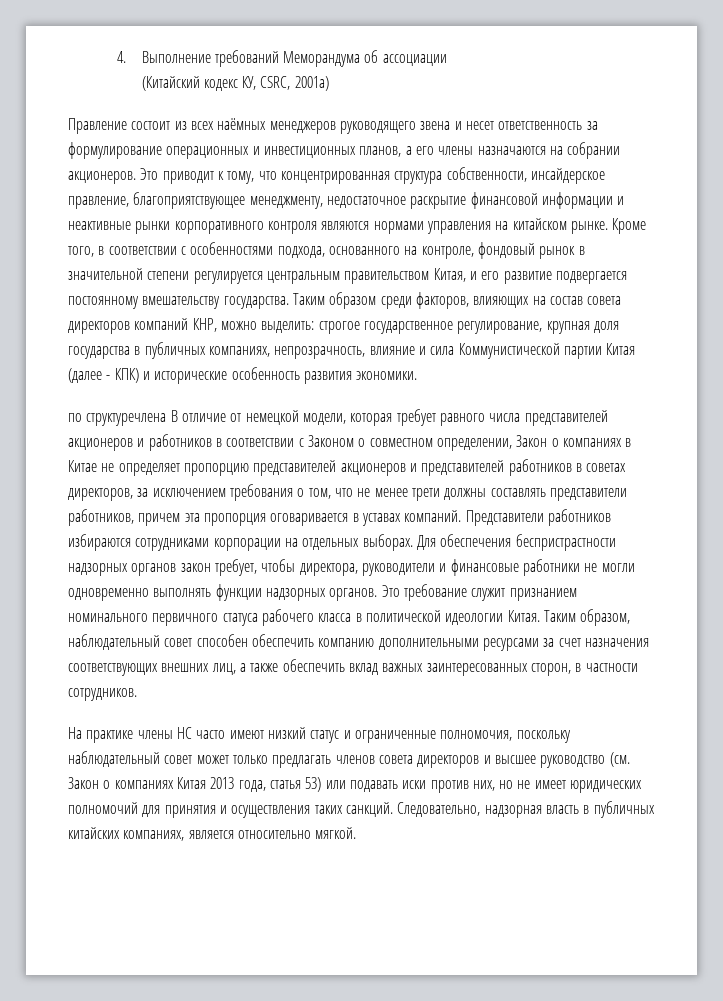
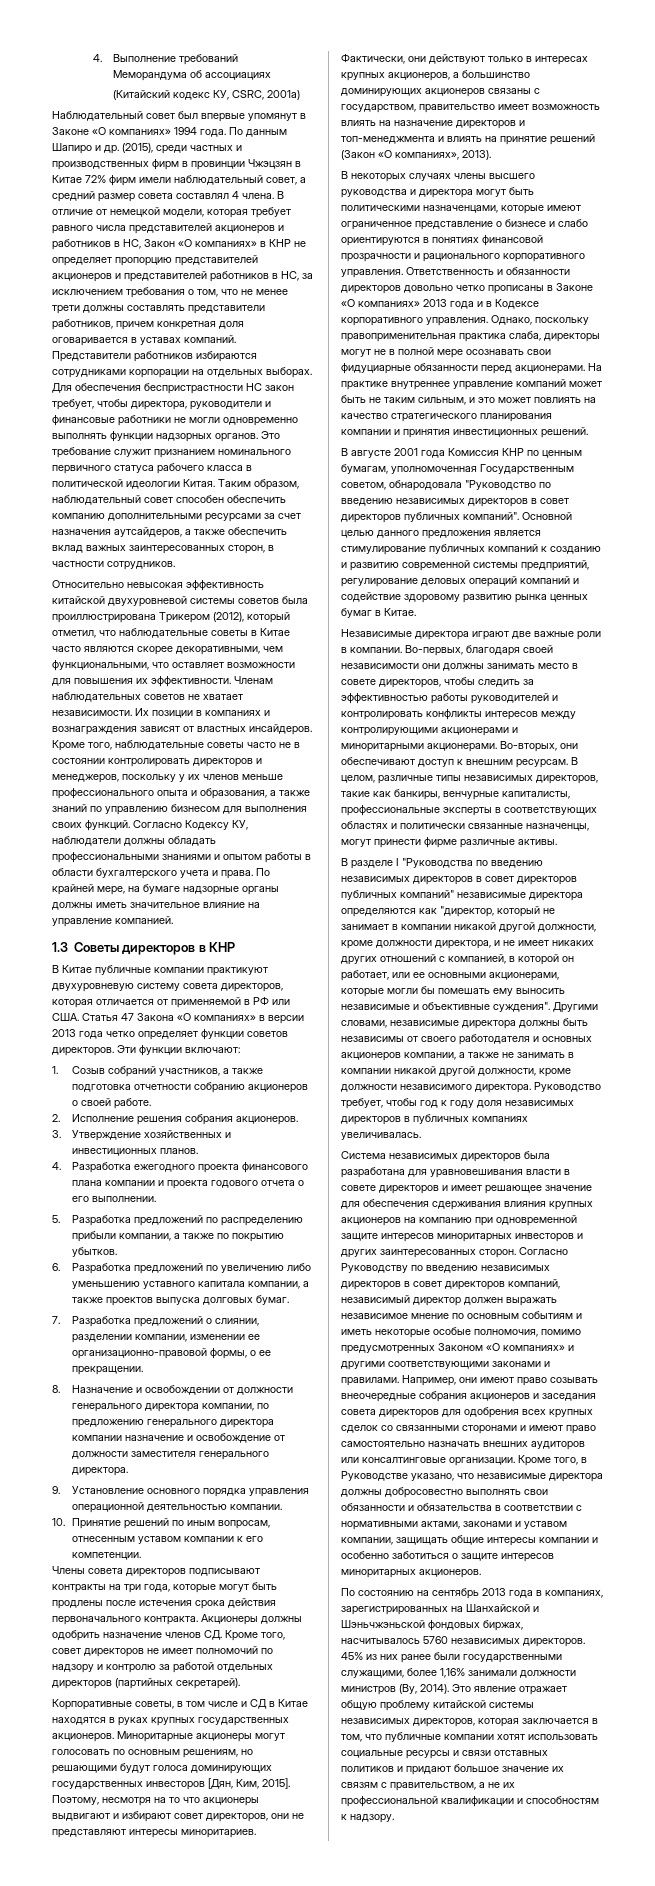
[382,54,447,66] ассоциации -> [205,72,272,80] ассоциациях
[68,118,598,134] [68,142,621,159] [68,167,605,184] [68,192,625,209] [68,218,647,234] [68,242,585,259] [68,268,627,284] [68,292,622,309] [68,318,619,334] [68,342,636,359] [68,367,418,384] [68,413,167,426] Правление состоит из всех наёмных менеджеров руководящего звена и несет ответственность за формулирование операционных и инвестиционных планов, а его члены назначаются на собрании акционеров. Это приводит к тому, что концентрированная структура собственности, инсайдерское правление, благоприятствующее менеджменту, недостаточное раскрытие финансовой информации и неактивные рынки корпоративного контроля являются нормами управления на китайском рынке. Кроме того, в соответствии с особенностями подхода, основанного на контроле, фондовый рынок в значительной степени регулируется центральным правительством Китая, и его развитие подвергается постоянному вмешательству государства. Таким образом среди факторов, влияющих на состав совета директоров компаний КНР, можно выделить: строгое государственное регулирование, крупная доля государства в публичных компаниях, непрозрачность, влияние и сила Коммунистической партии Китая (далее - КПК) и исторические особенность развития экономики. // по структуречлена -> [52,111,306,122] [52,127,287,137] [52,143,242,154] [52,159,301,170] [52,175,306,186] [52,191,274,202] Наблюдательный совет был впервые упомянут в Законе «О компаниях» 1994 года. По данным Шапиро и др. (2015), среди частных и производственных фирм в провинции Чжэцзян в Китае 72% фирм имели наблюдательный совет, а средний размер совета составлял 4 члена.
[226,435,632,451] [68,460,97,472] соответствии с Законом о совместном определении, Закон о компаниях в Китае -> [123,239,291,249] НС, Закон «О компаниях» в КНР
[586,463,627,472] [68,488,133,501] советах директоров, -> [281,271,299,281] НС,
[184,513,266,526] эта пропорция -> [157,321,244,330] конкретная доля
[68,563,177,576] надзорных органов -> [246,383,262,391] НС
[68,663,236,676] соответствующих внешних лиц, -> [114,527,182,538] аутсайдеров,
[68,727,571,743] [68,751,630,768] [68,777,643,793] [68,801,655,818] [68,827,357,841] На практике члены НС часто имеют низкий статус и ограниченные полномочия, поскольку наблюдательный совет может только предлагать членов совета директоров и высшее руководство (см. Закон о компаниях Китая 2013 года, статья 53) или подавать иски против них, но не имеет юридических полномочий для принятия и осуществления таких санкций. Следовательно, надзорная власть в публичных китайских компаниях, является относительно мягкой. -> [52,580,264,591] [52,596,308,607] [52,612,290,623] [52,628,290,638] [52,646,283,655] [52,660,295,671] [52,676,273,687] [52,692,243,702] [52,708,270,718] [52,724,312,735] [52,740,300,751] [52,758,262,767] [52,774,283,783] [52,788,310,799] [52,804,307,815] [52,820,248,831] [52,836,216,846] [52,852,311,863] [52,868,270,879] [52,884,279,895] [52,902,260,910] [52,916,173,927] [52,942,236,955] [52,965,268,976] [52,983,283,992] [52,997,290,1008] [52,1013,304,1024] [52,1029,288,1040] [52,1045,240,1056] [52,1066,264,1077] [72,1082,309,1093] [72,1098,152,1109] [52,1114,299,1125] [52,1130,232,1141] [72,1148,199,1156] [52,1162,309,1173] [72,1180,305,1189] [72,1196,157,1202] [52,1215,304,1226] [72,1231,285,1242] [72,1247,118,1257] [52,1263,312,1274] [72,1281,310,1289] [72,1295,290,1306] [52,1316,260,1327] [72,1334,261,1343] [72,1348,272,1359] [72,1366,144,1375] [52,1385,294,1395] [72,1403,270,1412] [72,1419,275,1428] [72,1433,286,1443] [72,1451,270,1460] [72,1467,129,1476] [52,1486,310,1497] [72,1502,283,1513] [52,1518,271,1529] [72,1536,264,1544] [72,1552,142,1560] [52,1566,260,1577] [52,1582,277,1593] [52,1598,276,1609] [52,1614,302,1625] [52,1630,285,1641] [52,1646,273,1657] [52,1662,273,1673] [52,1678,240,1689] [52,1699,308,1710] [52,1717,289,1726] [52,1731,285,1742] [52,1749,253,1758] [52,1763,272,1774] [52,1778,290,1790] [52,1795,259,1806] [52,1811,304,1822] [52,1829,256,1838] [341,54,588,65] [341,70,530,81] [341,88,540,97] [341,104,600,113] [341,120,525,129] [341,134,595,145] [341,150,491,160] [341,171,535,182] [341,187,534,198] [341,205,581,214] [341,219,588,230] [341,235,543,246] [341,253,585,262] [341,267,570,278] [341,283,593,294] [341,299,539,309] [341,315,589,326] [341,331,600,342] [341,347,551,358] [341,363,602,374] [341,379,602,390] [341,395,596,405] [341,413,552,422] [341,427,588,438] [341,448,582,458] [341,464,574,475] [341,480,551,491] [341,498,569,507] [341,512,572,523] [341,530,541,539] [341,544,601,555] [341,560,589,571] [341,576,579,587] [341,592,588,603] [341,608,416,618] [341,629,601,640] [341,645,553,656] [341,663,578,671] [341,677,534,688] [341,693,558,704] [341,709,576,720] [341,727,518,736] [341,741,578,752] [341,757,578,768] [341,775,598,784] [341,789,570,800] [341,805,597,816] [341,821,589,831] [341,837,557,848] [341,858,543,869] [341,876,577,885] [341,890,583,901] [341,906,555,917] [341,922,596,933] [341,940,594,949] [341,954,574,965] [341,970,559,981] [341,986,565,997] [341,1002,598,1013] [341,1018,588,1029] [341,1034,592,1045] [341,1052,574,1061] [341,1066,571,1077] [341,1082,601,1093] [341,1098,574,1109] [341,1114,528,1125] [341,1132,421,1140] [341,1151,550,1162] [341,1167,570,1178] [341,1185,592,1194] [341,1199,593,1210] [341,1215,577,1226] [341,1233,583,1242] [341,1247,568,1258] [341,1263,550,1273] [341,1279,560,1290] [341,1295,557,1306] [341,1311,582,1319] [341,1327,581,1338] [341,1343,574,1354] [341,1361,550,1370] [341,1375,598,1386] [341,1391,596,1402] [341,1407,593,1418] [341,1425,596,1434] [341,1441,585,1450] [341,1455,587,1466] [341,1471,603,1482] [341,1487,548,1498] [341,1503,582,1511] [341,1521,567,1530] [341,1535,598,1546] [341,1551,554,1562] [341,1569,481,1578] [341,1588,603,1599] [341,1604,539,1615] [341,1620,523,1631] [341,1636,585,1647] [341,1652,562,1663] [341,1668,576,1678] [341,1684,567,1695] [341,1700,534,1711] [341,1718,598,1727] [341,1732,598,1742] [341,1750,548,1759] [341,1764,564,1775] [341,1782,515,1791] [341,1796,599,1807] [341,1814,394,1823] Относительно невысокая эффективность китайской двухуровневой системы советов была проиллюстрирована Трикером (2012), который отметил, что наблюдательные советы в Китае часто являются скорее декоративными, чем функциональными, что оставляет возможности для повышения их эффективности. Членам наблюдательных советов не хватает независимости. Их позиции в компаниях и вознаграждения зависят от властных инсайдеров. Кроме того, наблюдательные советы часто не в состоянии контролировать директоров и менеджеров, поскольку у их членов меньше профессионального опыта и образования, а также знаний по управлению бизнесом для выполнения своих функций. Согласно Кодексу КУ, наблюдатели должны обладать профессиональными знаниями и опытом работы в области бухгалтерского учета и права. По крайней мере, на бумаге надзорные органы должны иметь значительное влияние на управление компанией. // 1.3 Советы директоров в КНР // В Китае публичные компании практикуют двухуровневую систему совета директоров, которая отличается от применяемой в РФ или США. Статья 47 Закона «О компаниях» в версии 2013 года четко определяет функции советов директоров. Эти функции включают: // 1. Созыв собраний участников, а также подготовка отчетности собранию акционеров о своей работе. // 2. Исполнение решения собрания акционеров. // 3. Утверждение хозяйственных и инвестиционных планов. // 4. Разработка ежегодного проекта финансового плана компании и проекта годового отчета о его выполнении. // 5. Разработка предложений по распределению прибыли компании, а также по покрытию убытков. // 6. Разработка предложений по увеличению либо уменьшению уставного капитала компании, а также проектов выпуска долговых бумаг. // 7. Разработка предложений о слиянии, разделении компании, изменении ее организационно-правовой формы, о ее прекращении. // 8. Назначение и освобождении от должности генерального директора компании, по предложению генерального директора компании назначение и освобождение от должности заместителя генерального директора. // 9. Установление основного порядка управления операционной деятельностью компании. // 10. Принятие решений по иным вопросам, отнесенным уставом компании к его компетенции. // Члены совета директоров подписывают контракты на три года, которые могут быть продлены после истечения срока действия первоначального контракта. Акционеры должны одобрить назначение членов СД. Кроме того, совет директоров не имеет полномочий по надзору и контролю за работой отдельных директоров (партийных секретарей). // Корпоративные советы, в том числе и СД в Китае находятся в руках крупных государственных акционеров. Миноритарные акционеры могут голосовать по основным решениям, но решающими будут голоса доминирующих государственных инвесторов [Дян, Ким, 2015]. Поэтому, несмотря на то что акционеры выдвигают и избирают совет директоров, они не представляют интересы миноритариев. Фактически, они действуют только в интересах крупных акционеров, а большинство доминирующих акционеров связаны с государством, правительство имеет возможность влиять на назначение директоров и топ-менеджмента и влиять на принятие решений (Закон «О компаниях», 2013). // В некоторых случаях члены высшего руководства и директора могут быть политическими назначенцами, которые имеют ограниченное представление о бизнесе и слабо ориентируются в понятиях финансовой прозрачности и рационального корпоративного управления. Ответственность и обязанности директоров довольно четко прописаны в Законе «О компаниях» 2013 года и в Кодексе корпоративного управления. Однако, поскольку правоприменительная практика слаба, директоры могут не в полной мере осознавать свои фидуциарные обязанности перед акционерами. На практике внутреннее управление компаний может быть не таким сильным, и это может повлиять на качество стратегического планирования компании и принятия инвестиционных решений. // В августе 2001 года Комиссия КНР по ценным бумагам, уполномоченная Государственным советом, обнародовала "Руководство по введению независимых директоров в совет директоров публичных компаний". Основной целью данного предложения является стимулирование публичных компаний к созданию и развитию современной системы предприятий, регулирование деловых операций компаний и содействие здоровому развитию рынка ценных бумаг в Китае. // Независимые директора играют две важные роли в компании. Во-первых, благодаря своей независимости они должны занимать место в совете директоров, чтобы следить за эффективностью работы руководителей и контролировать конфликты интересов между контролирующими акционерами и миноритарными акционерами. Во-вторых, они обеспечивают доступ к внешним ресурсам. В целом, различные типы независимых директоров, такие как банкиры, венчурные капиталисты, профессиональные эксперты в соответствующих областях и политически связанные назначенцы, могут принести фирме различные активы. // В разделе I "Руководства по введению независимых директоров в совет директоров публичных компаний" независимые директора определяются как "директор, который не занимает в компании никакой другой должности, кроме должности директора, и не имеет никаких других отношений с компанией, в которой он работает, или ее основными акционерами, которые могли бы помешать ему выносить независимые и объективные суждения". Другими словами, независимые директора должны быть независимы от своего работодателя и основных акционеров компании, а также не занимать в компании никакой другой должности, кроме должности независимого директора. Руководство требует, чтобы год к году доля независимых директоров в публичных компаниях увеличивалась. // Система независимых директоров была разработана для уравновешивания власти в совете директоров и имеет решающее значение для обеспечения сдерживания влияния крупных акционеров на компанию при одновременной защите интересов миноритарных инвесторов и других заинтересованных сторон. Согласно Руководству по введению независимых директоров в совет директоров компаний, независимый директор должен выражать независимое мнение по основным событиям и иметь некоторые особые полномочия, помимо предусмотренных Законом «О компаниях» и другими соответствующими законами и правилами. Например, они имеют право созывать внеочередные собрания акционеров и заседания совета директоров для одобрения всех крупных сделок со связанными сторонами и имеют право самостоятельно назначать внешних аудиторов или консалтинговые организации. Кроме того, в Руководстве указано, что независимые директора должны добросовестно выполнять свои обязанности и обязательства в соответствии с нормативными актами, законами и уставом компании, защищать общие интересы компании и особенно заботиться о защите интересов миноритарных акционеров. // По состоянию на сентябрь 2013 года в компаниях, зарегистрированных на Шанхайской и Шэньчжэньской фондовых биржах, насчитывалось 5760 независимых директоров. 45% из них ранее были государственными служащими, более 1,16% занимали должности министров (Ву, 2014). Это явление отражает общую проблему китайской системы независимых директоров, которая заключается в том, что публичные компании хотят использовать социальные ресурсы и связи отставных политиков и придают большое значение их связям с правительством, а не их профессиональной квалификации и способностям к надзору.

